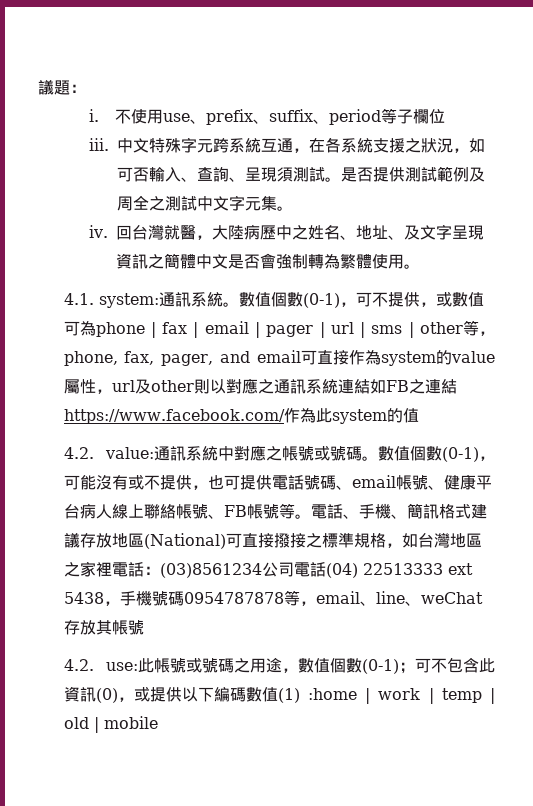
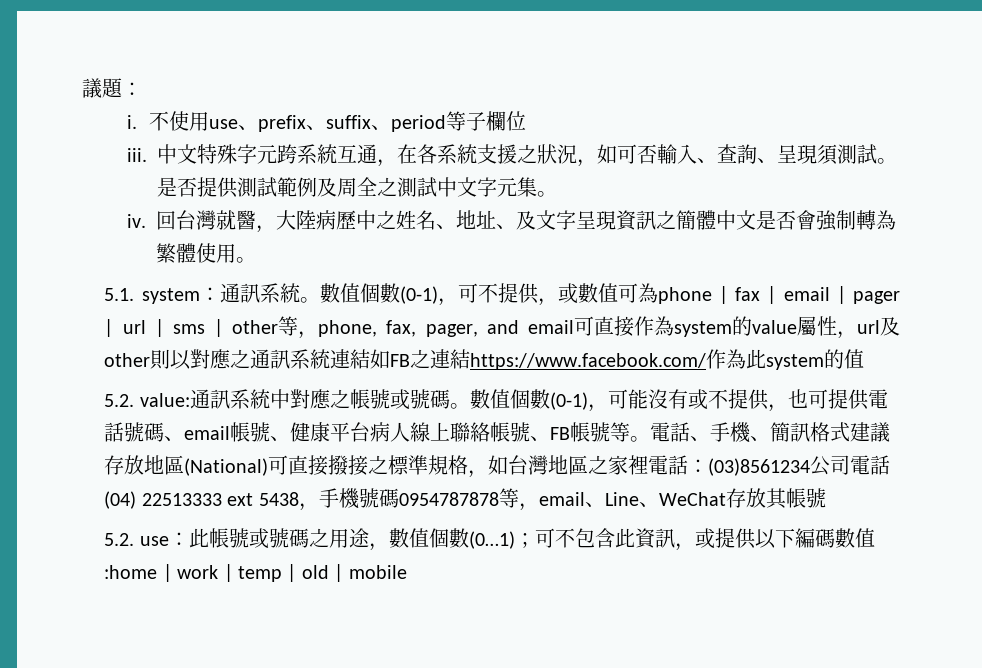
[63,293,159,308] 4.1. system: -> [104,287,220,304] 5.1. system：
[63,447,94,459] 4.2. -> [104,394,135,407] 5.2.
[375,591,483,606] line、weChat -> [604,492,726,507] Line、WeChat
[63,659,138,671] 4.2. use: -> [104,532,189,546] 5.2. use：
[362,659,399,674] (0-1) -> [468,531,515,549] (0…1)
[95,688,118,703] (0) -> (675, 538) none
[277,688,300,703] (1) -> (875, 538) none

